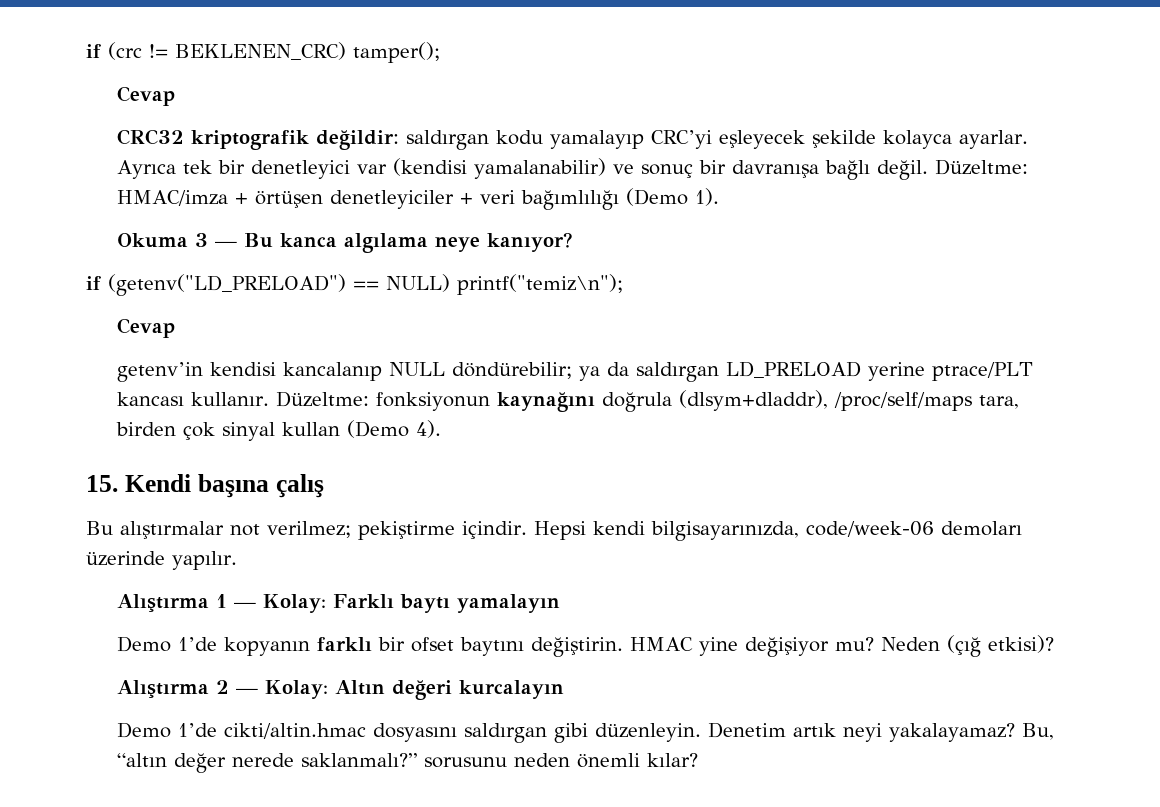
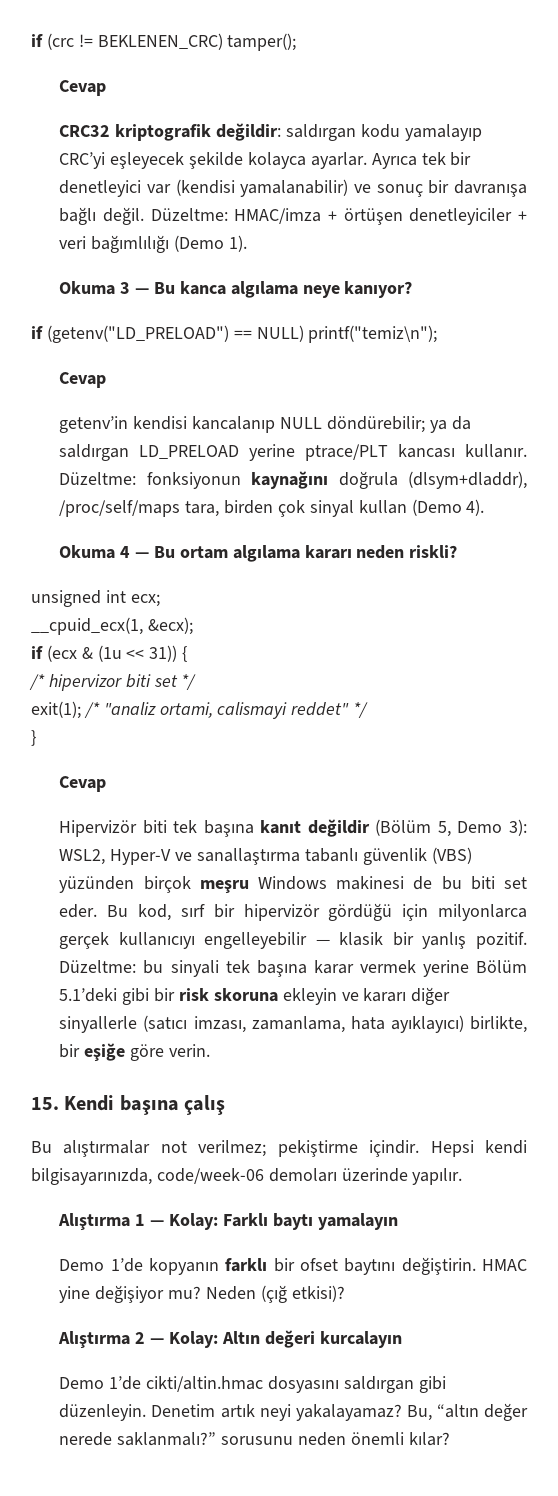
(442, 429) none -> [59,545,458,562] [31,590,160,607] [31,617,193,635] [31,645,188,662] [29,674,197,691] [31,701,369,719] [31,730,36,746] [59,776,107,792] [59,819,527,837] [59,847,472,865] [59,876,527,894] [59,903,527,921] [59,932,527,949] [59,960,527,977] [59,987,451,1005] [59,1015,527,1033] [59,1043,210,1062] // Okuma 4 — Bu ortam algılama kararı neden riskli? // unsigned int ecx; // __cpuid_ecx(1, &ecx); // if (ecx & (1u << 31)) { // /* hipervizor biti set */ // exit(1); /* "analiz ortami, calismayi reddet" */ // } // Cevap // Hipervizör biti tek başına kanıt değildir (Bölüm 5, Demo 3): WSL2, Hyper-V ve sanallaştırma tabanlı güvenlik (VBS) yüzünden birçok meşru Windows makinesi de bu biti set eder. Bu kod, sırf bir hipervizör gördüğü için milyonlarca gerçek kullanıcıyı engelleyebilir — klasik bir yanlış pozitif. Düzeltme: bu sinyali tek başına karar vermek yerine Bölüm 5.1’deki gibi bir risk skoruna ekleyin ve kararı diğer sinyallerle (satıcı imzası, zamanlama, hata ayıklayıcı) birlikte, bir eşiğe göre verin.

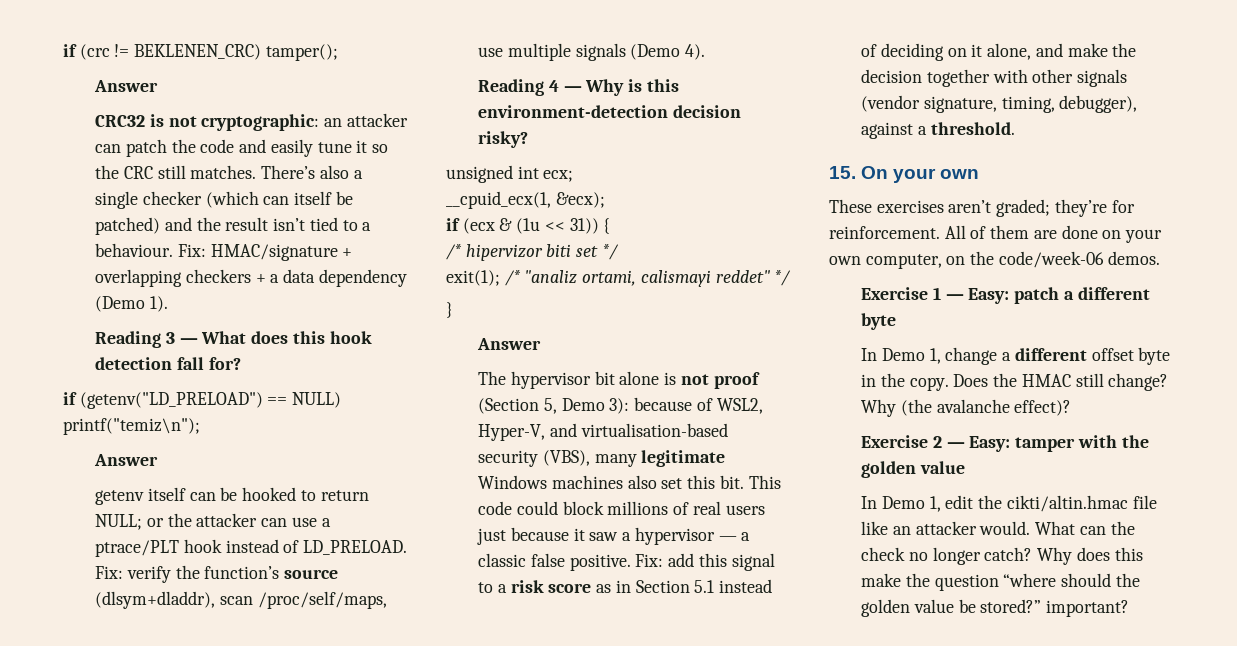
[59,80,107,96] Cevap -> [94,80,159,92] Answer
[115,123,482,141] [59,152,472,169] [59,179,527,197] [59,207,527,225] [59,235,170,253] kriptografik değildir: saldırgan kodu yamalayıp CRC’yi eşleyecek şekilde kolayca ayarlar. Ayrıca tek bir denetleyici var (kendisi yamalanabilir) ve sonuç bir davranışa bağlı değil. Düzeltme: HMAC/imza + örtüşen denetleyiciler + veri bağımlılığı -> [149,113,408,131] [95,139,389,157] [95,165,363,179] [95,191,353,209] [95,217,372,235] [95,243,353,261] [95,269,407,287] is not cryptographic: an attacker can patch the code and easily tune it so the CRC still matches. There’s also a single checker (which can itself be patched) and the result isn’t tied to a behaviour. Fix: HMAC/signature + overlapping checkers + a data dependency
[59,281,116,295] Okuma -> [95,331,162,348] Reading
[153,281,413,298] Bu kanca algılama neye kanıyor? -> [201,331,372,344] [95,357,241,370] What does this hook detection fall for?
[59,372,107,388] [59,416,471,433] [59,444,527,461] [59,471,527,489] [59,500,407,517] Cevap // getenv’in kendisi kancalanıp NULL döndürebilir; ya da saldırgan LD_PRELOAD yerine ptrace/PLT kancası kullanır. Düzeltme: fonksiyonun kaynağını doğrula (dlsym+dladdr), /proc/self/maps tara, birden çok sinyal kullan -> [94,454,159,466] [95,487,369,505] [95,513,331,530] [95,539,408,557] [95,565,339,583] [95,591,387,609] [478,43,626,61] Answer // getenv itself can be hooked to return NULL; or the attacker can use a ptrace/PLT hook instead of LD_PRELOAD. Fix: verify the function’s source (dlsym+dladdr), scan /proc/self/maps, use multiple signals
[59,545,116,559] Okuma -> [478,79,545,96] Reading
[153,545,458,562] Bu ortam algılama kararı neden riskli? -> [585,79,679,96] [478,105,741,118] [478,131,529,148] Why is this environment-detection decision risky?
[59,776,107,792] [59,819,527,837] [59,847,472,865] [59,876,527,894] [59,903,527,921] [59,932,527,949] [59,960,527,977] [59,987,451,1005] [59,1015,527,1033] [59,1043,210,1062] [31,1095,226,1115] [31,1140,527,1157] [31,1168,463,1185] [58,1213,398,1231] [59,1257,527,1275] [59,1285,345,1303] [58,1330,402,1349] [59,1376,446,1393] [59,1403,529,1421] [59,1432,450,1446] Cevap // Hipervizör biti tek başına kanıt değildir (Bölüm 5, Demo 3): WSL2, Hyper-V ve sanallaştırma tabanlı güvenlik (VBS) yüzünden birçok meşru Windows makinesi de bu biti set eder. Bu kod, sırf bir hipervizör gördüğü için milyonlarca gerçek kullanıcıyı engelleyebilir — klasik bir yanlış pozitif. Düzeltme: bu sinyali tek başına karar vermek yerine Bölüm 5.1’deki gibi bir risk skoruna ekleyin ve kararı diğer sinyallerle (satıcı imzası, zamanlama, hata ayıklayıcı) birlikte, bir eşiğe göre verin. // 15. Kendi başına çalış // Bu alıştırmalar not verilmez; pekiştirme içindir. Hepsi kendi bilgisayarınızda, code/week-06 demoları üzerinde yapılır. // Alıştırma 1 — Kolay: Farklı baytı yamalayın // Demo 1’de kopyanın farklı bir ofset baytını değiştirin. HMAC yine değişiyor mu? Neden (çığ etkisi)? // Alıştırma 2 — Kolay: Altın değeri kurcalayın // Demo 1’de cikti/altin.hmac dosyasını saldırgan gibi düzenleyin. Denetim artık neyi yakalayamaz? Bu, “altın değer nerede saklanmalı?” sorusunu neden önemli kılar? -> [477,338,542,350] [478,371,760,389] [478,397,763,414] [478,423,728,441] [478,450,726,467] [478,475,781,489] [478,501,765,515] [477,527,751,545] [478,553,775,571] [478,579,773,593] [861,43,1137,61] [861,69,1128,87] [861,95,1138,113] [861,122,1015,139] [829,166,980,183] [829,199,1135,217] [829,225,1163,243] [829,251,1160,269] [861,287,1150,304] [861,313,897,330] [861,347,1171,365] [861,373,1169,391] [861,399,1072,417] [861,435,1149,452] [861,461,965,478] [861,495,1157,512] [861,521,1135,535] [861,547,1143,565] [861,573,1140,591] [861,599,1130,617] Answer // The hypervisor bit alone is not proof (Section 5, Demo 3): because of WSL2, Hyper-V, and virtualisation-based security (VBS), many legitimate Windows machines also set this bit. This code could block millions of real users just because it saw a hypervisor — a classic false positive. Fix: add this signal to a risk score as in Section 5.1 instead of deciding on it alone, and make the decision together with other signals (vendor signature, timing, debugger), against a threshold. // 15. On your own // These exercises aren’t graded; they’re for reinforcement. All of them are done on your own computer, on the code/week-06 demos. // Exercise 1 — Easy: patch a different byte // In Demo 1, change a different offset byte in the copy. Does the HMAC still change? Why (the avalanche effect)? // Exercise 2 — Easy: tamper with the golden value // In Demo 1, edit the cikti/altin.hmac file like an attacker would. What can the check no longer catch? Why does this make the question “where should the golden value be stored?” important?

